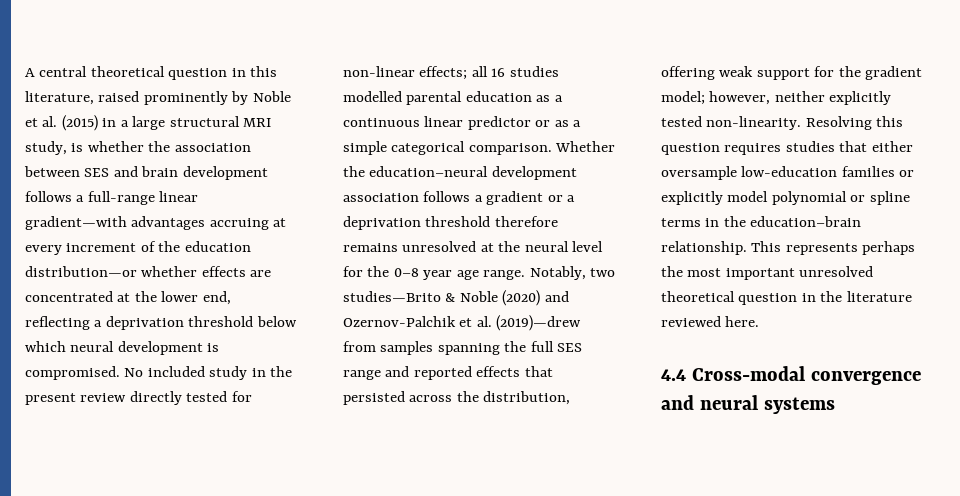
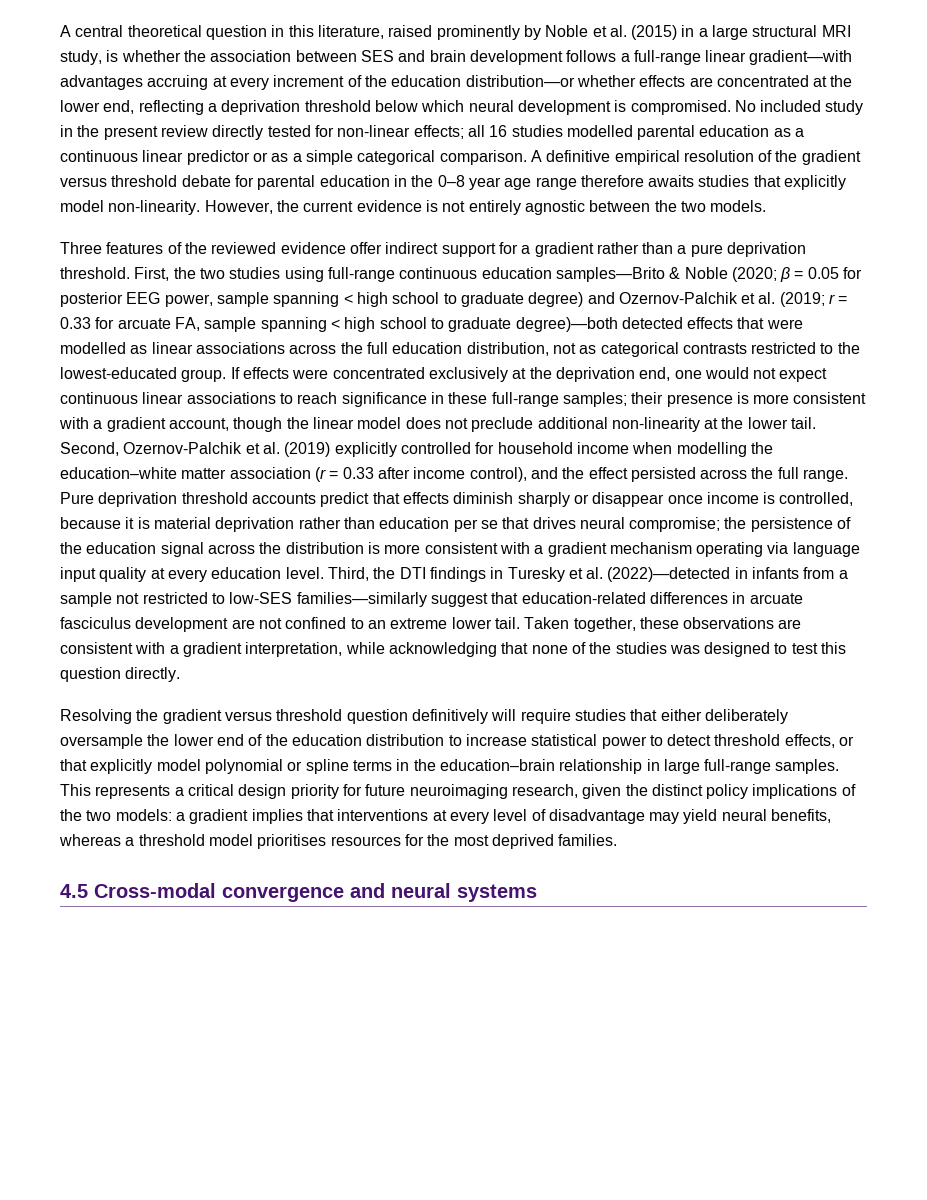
[555,141,616,152] [343,166,577,180] [343,191,576,205] [343,216,558,230] [343,241,604,252] [343,266,616,280] [343,290,569,306] [343,315,582,331] [343,341,583,355] [343,366,553,380] [343,391,571,405] [661,66,923,80] [661,91,892,105] [661,116,904,130] [661,141,913,155] [661,166,915,180] Whether the education–neural development association follows a gradient or a deprivation threshold therefore remains unresolved at the neural level for the 0–8 year age range. Notably, two studies—Brito & Noble (2020) and Ozernov-Palchik et al. (2019)—drew from samples spanning the full SES range and reported effects that persisted across the distribution, offering weak support for the gradient model; however, neither explicitly tested non-linearity. Resolving this question requires studies that either oversample low-education families or -> [530,150,861,165] [60,175,847,190] [60,200,767,215] [60,242,807,257] [60,267,863,282] [60,292,848,307] [60,317,803,332] [60,342,860,357] [60,367,828,382] [60,392,867,407] [59,417,817,432] [60,442,773,457] [60,467,849,482] [60,492,854,507] [60,517,852,532] [60,542,860,557] [60,567,848,582] [60,592,803,607] [60,617,802,632] [60,642,847,657] [60,667,181,682] [60,709,788,724] [60,734,855,749] [60,759,87,771] A definitive empirical resolution of the gradient versus threshold debate for parental education in the 0–8 year age range therefore awaits studies that explicitly model non-linearity. However, the current evidence is not entirely agnostic between the two models. // Three features of the reviewed evidence offer indirect support for a gradient rather than a pure deprivation threshold. First, the two studies using full-range continuous education samples—Brito & Noble (2020; β = 0.05 for posterior EEG power, sample spanning < high school to graduate degree) and Ozernov-Palchik et al. (2019; r = 0.33 for arcuate FA, sample spanning < high school to graduate degree)—both detected effects that were modelled as linear associations across the full education distribution, not as categorical contrasts restricted to the lowest-educated group. If effects were concentrated exclusively at the deprivation end, one would not expect continuous linear associations to reach significance in these full-range samples; their presence is more consistent with a gradient account, though the linear model does not preclude additional non-linearity at the lower tail. Second, Ozernov-Palchik et al. (2019) explicitly controlled for household income when modelling the education–white matter association (r = 0.33 after income control), and the effect persisted across the full range. Pure deprivation threshold accounts predict that effects diminish sharply or disappear once income is controlled, because it is material deprivation rather than education per se that drives neural compromise; the persistence of the education signal across the distribution is more consistent with a gradient mechanism operating via language input quality at every education level. Third, the DTI findings in Turesky et al. (2022)—detected in infants from a sample not restricted to low-SES families—similarly suggest that education-related differences in arcuate fasciculus development are not confined to an extreme lower tail. Taken together, these observations are consistent with a gradient interpretation, while acknowledging that none of the studies was designed to test this question directly. // Resolving the gradient versus threshold question definitively will require studies that either deliberately oversample the lower end of the education distribution to increase statistical power to detect threshold effects, or that
[661,241,916,255] [661,266,874,280] [661,291,912,305] [661,316,760,327] [661,369,686,381] relationship. This represents perhaps the most important unresolved theoretical question in the literature reviewed here. // 4.4 -> [559,759,840,774] [60,784,856,799] [60,809,832,824] [59,834,618,849] [60,884,88,898] relationship in large full-range samples. This represents a critical design priority for future neuroimaging research, given the distinct policy implications of the two models: a gradient implies that interventions at every level of disadvantage may yield neural benefits, whereas a threshold model prioritises resources for the most deprived families. // 4.5

